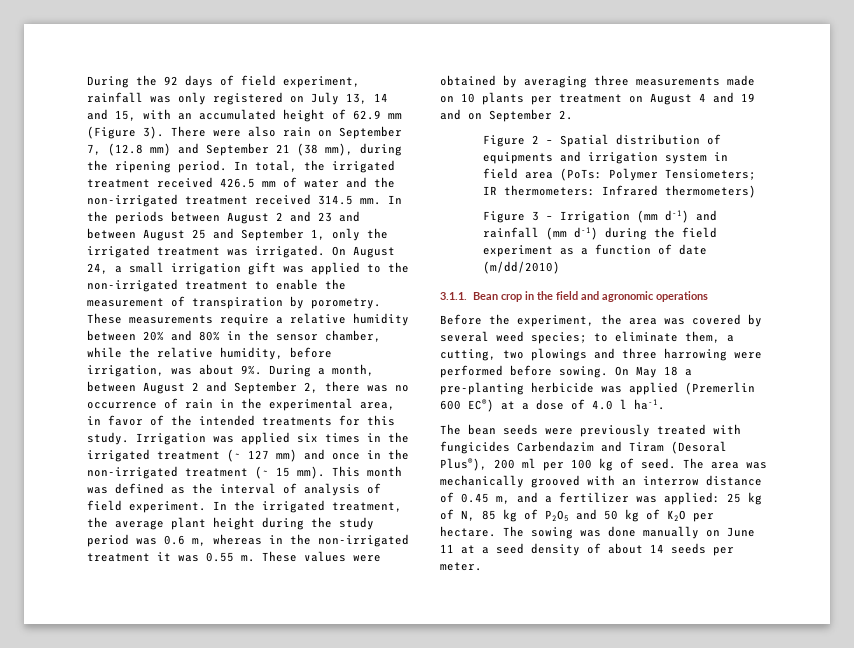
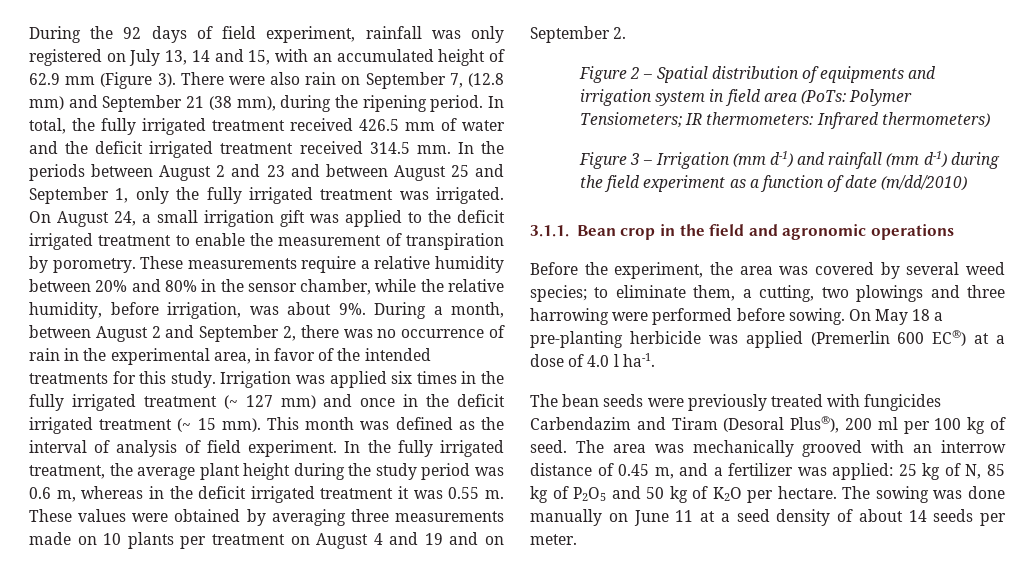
(325, 165) none -> [101,118,136,135] fully
[87,194,178,207] non-irrigated -> [95,141,214,158] deficit irrigated
(388, 233) none -> [206,187,242,204] fully
[87,279,178,292] non-irrigated -> [457,210,505,223] [29,233,93,250] deficit irrigated
(409, 437) none -> [29,394,64,411] fully
[87,466,178,479] non-irrigated -> [456,394,505,407] [29,417,93,434] deficit irrigated
(255, 505) none -> [397,440,433,457] fully
[318,534,409,547] non-irrigated -> [198,486,315,503] deficit irrigated

